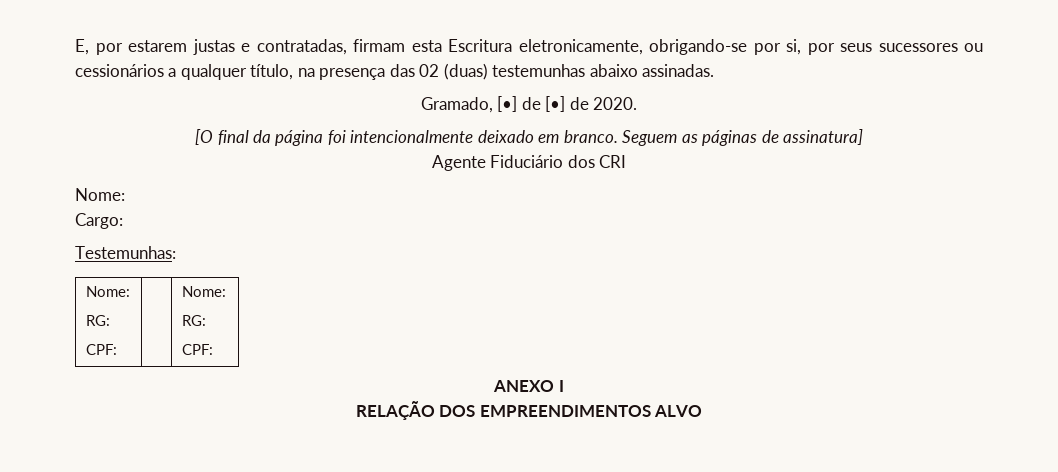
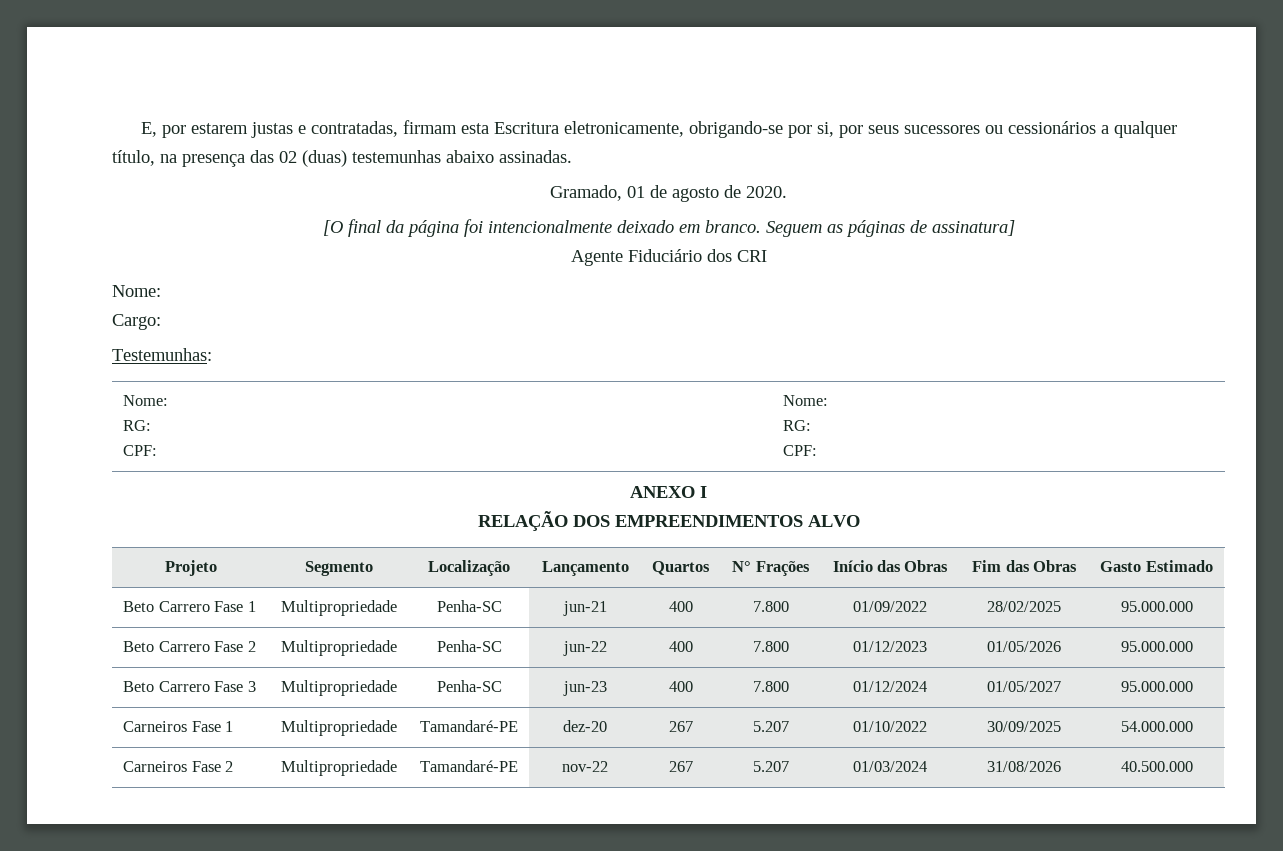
[497,96,566,112] [•] de [•] -> [627,185,719,202] 01 de agosto
(703, 411) none -> [164,560,217,576] [304,561,373,576] [428,560,510,576] [541,561,629,576] [652,561,710,575] [732,561,810,576] [832,560,949,572] [972,560,1077,572] [1100,560,1213,572] [123,601,256,612] [280,600,397,616] [436,600,502,612] [562,601,607,616] [668,601,693,612] [752,601,789,612] [853,601,927,612] [987,601,1061,612] [1120,601,1193,612] [123,641,256,652] [280,640,397,656] [436,640,502,652] [562,641,607,656] [668,641,693,652] [752,641,789,652] [853,641,927,652] [987,641,1061,652] [1120,641,1193,652] [123,681,256,692] [280,680,397,696] [436,680,502,692] [562,681,607,696] [668,681,693,692] [752,681,789,692] [853,681,927,692] [987,681,1061,692] [1120,681,1193,692] [123,721,234,732] [280,720,397,736] [420,720,518,732] [563,720,607,732] [668,721,693,732] [752,721,789,732] [853,721,927,732] [987,721,1061,732] [1120,721,1193,732] [123,761,234,772] [280,760,397,776] [420,760,518,772] [562,761,608,772] [668,761,693,772] [752,761,789,772] [853,761,927,772] [987,761,1061,772] [1120,761,1193,772] // Projeto | Segmento | Localização | Lançamento | Quartos | N° Frações | Início das Obras | Fim das Obras | Gasto Estimado // Beto Carrero Fase 1 | Multipropriedade | Penha-SC | jun-21 | 400 | 7.800 | 01/09/2022 | 28/02/2025 | 95.000.000 // Beto Carrero Fase 2 | Multipropriedade | Penha-SC | jun-22 | 400 | 7.800 | 01/12/2023 | 01/05/2026 | 95.000.000 // Beto Carrero Fase 3 | Multipropriedade | Penha-SC | jun-23 | 400 | 7.800 | 01/12/2024 | 01/05/2027 | 95.000.000 // Carneiros Fase 1 | Multipropriedade | Tamandaré-PE | dez-20 | 267 | 5.207 | 01/10/2022 | 30/09/2025 | 54.000.000 // Carneiros Fase 2 | Multipropriedade | Tamandaré-PE | nov-22 | 267 | 5.207 | 01/03/2024 | 31/08/2026 | 40.500.000

